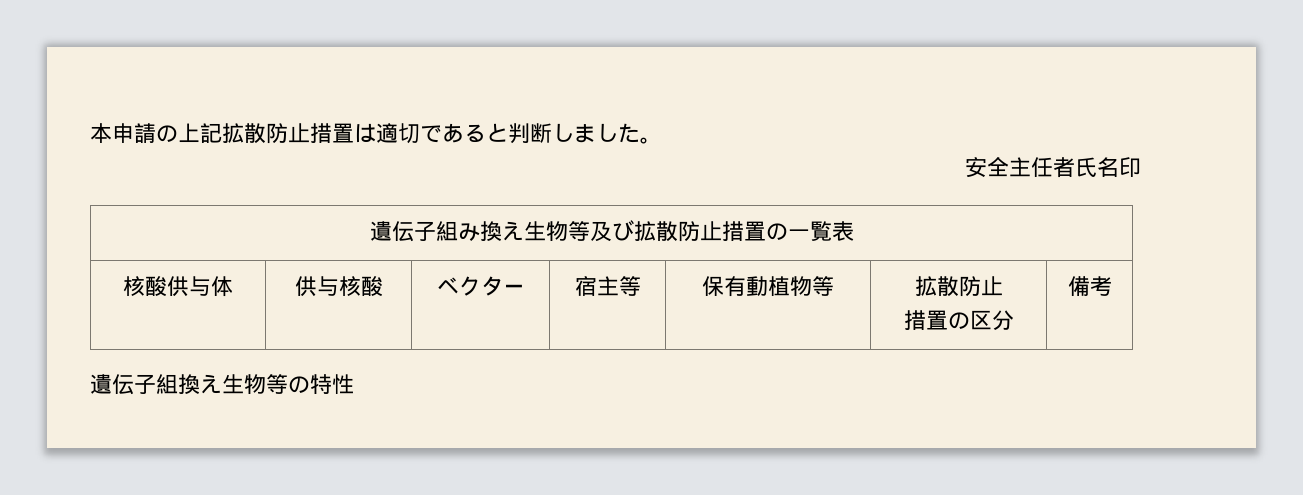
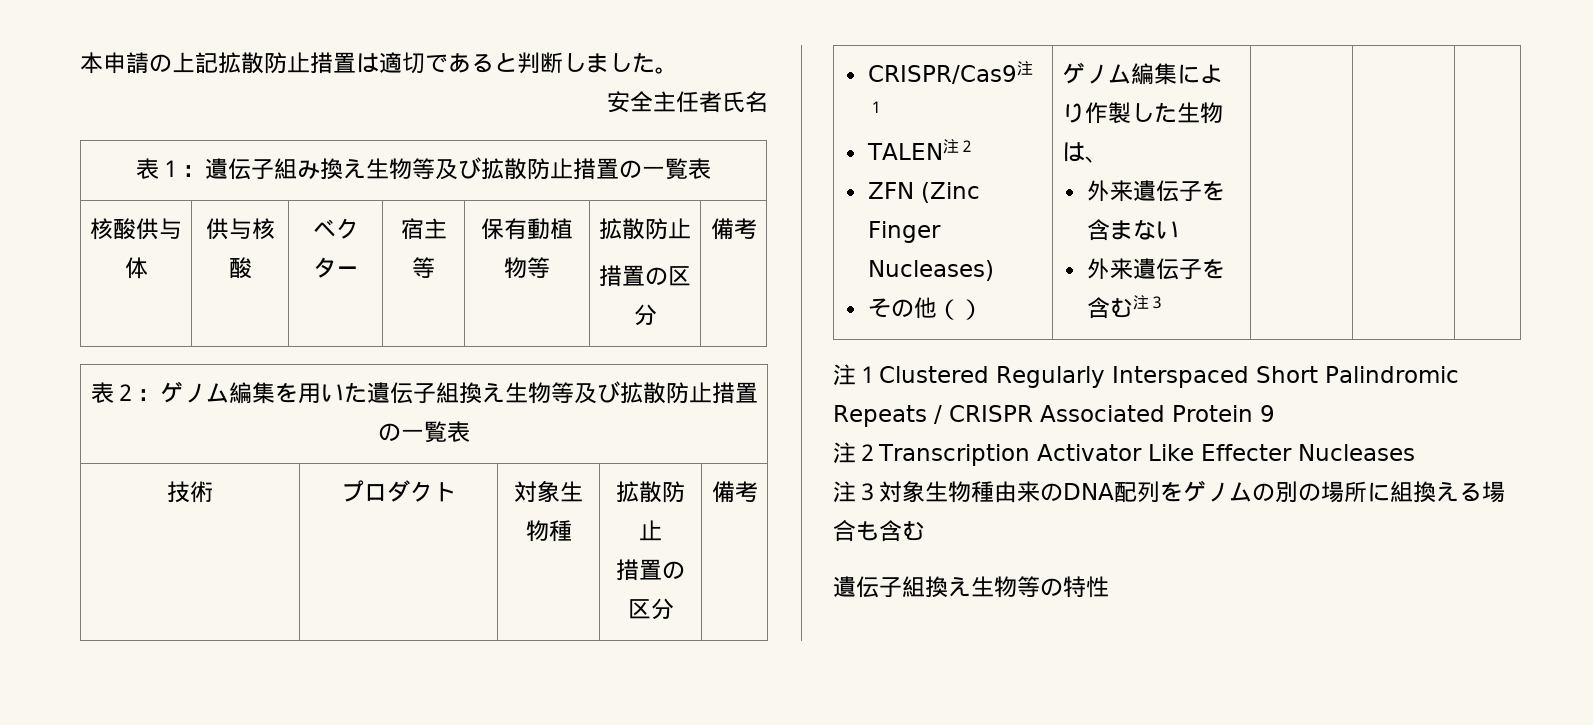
[1119,157,1141,177] 印 // -> [135,158,205,179] // 表１：
(1112, 286) none -> [90,381,758,404] [378,421,470,443] [167,481,213,503] [341,480,456,502] [514,480,583,503] [525,520,572,542] [616,481,685,503] [639,520,662,541] [616,559,685,581] [627,598,674,620] [711,481,758,503] [867,61,1033,84] [867,101,884,113] [866,139,975,160] [867,182,980,203] [867,221,941,243] [867,260,994,281] [867,297,983,320] [1061,62,1223,85] [1061,102,1223,124] [1061,142,1108,163] [1086,180,1225,202] [1086,219,1179,241] [1086,258,1225,280] [1086,295,1165,319] [833,364,1459,388] [833,405,1275,427] [833,442,1415,466] [833,480,1505,503] [833,520,925,542] // 表２：ゲノム編集を用いた遺伝子組換え生物等及び拡散防止措置の一覧表 // 技術 | プロダクト | 対象生物種 | 拡散防止 // 措置の区分 | 備考 // CRISPR/Cas9注１ // TALEN注２ // ZFN (Zinc Finger Nucleases) // その他（） | ゲノム編集により作製した生物は、 // 外来遺伝子を含まない // 外来遺伝子を含む注３ | | | // 注１Clustered Regularly Interspaced Short Palindromic Repeats / CRISPR Associated Protein 9 // 注２Transcription Activator Like Effecter Nucleases // 注３対象生物種由来のDNA配列をゲノムの別の場所に組換える場合も含む

